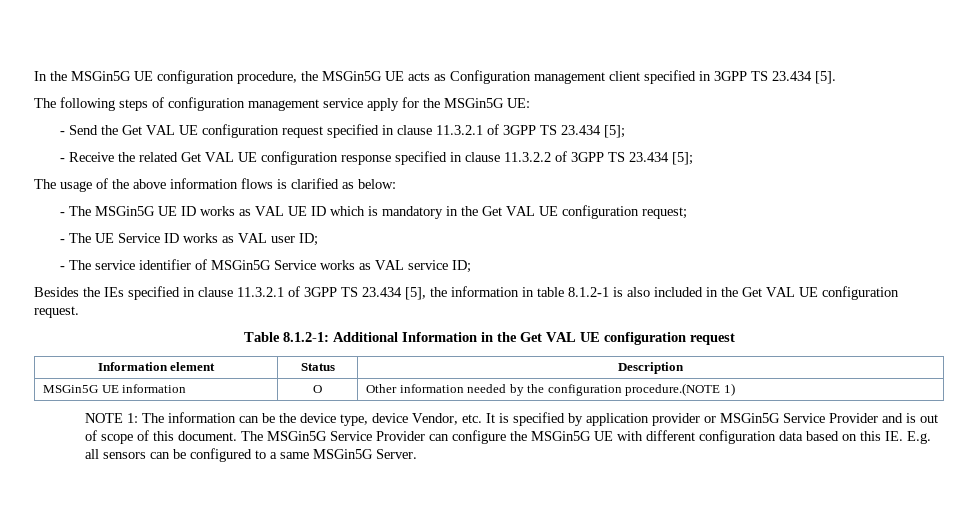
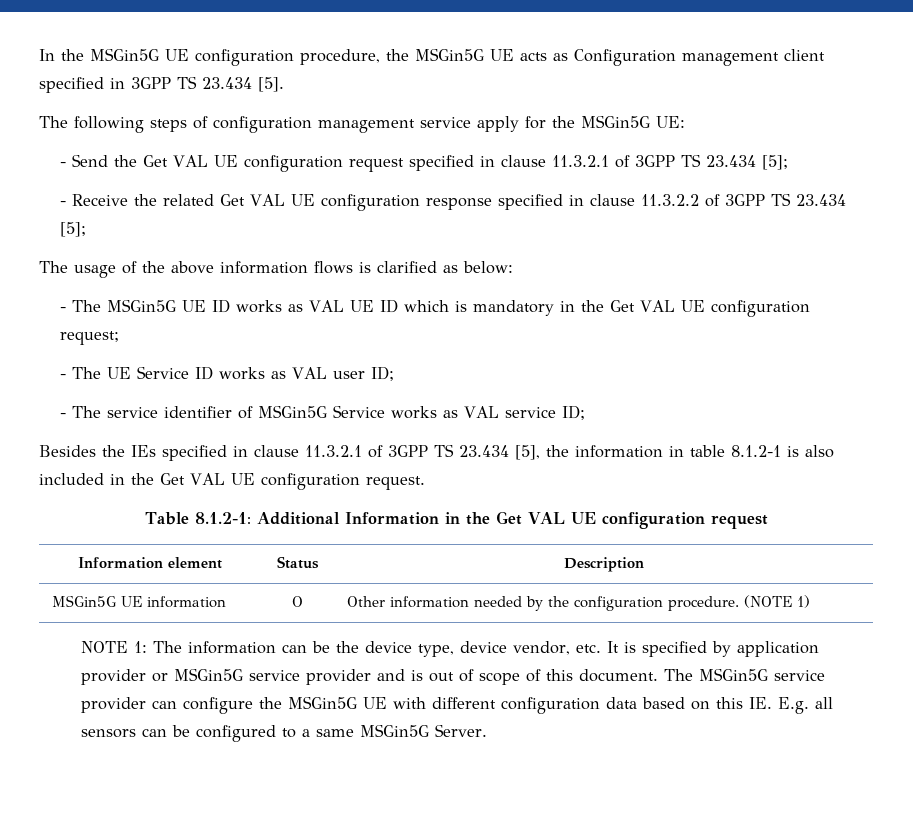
[625,383,721,396] procedure.(NOTE -> [668,595,793,611] procedure. (NOTE
[412,413,459,425] Vendor, -> [513,641,571,655] vendor,
[783,413,879,423] Service Provider -> [249,669,372,685] service provider
[330,431,426,441] Service Provider -> [774,670,826,681] [81,697,147,713] service provider

